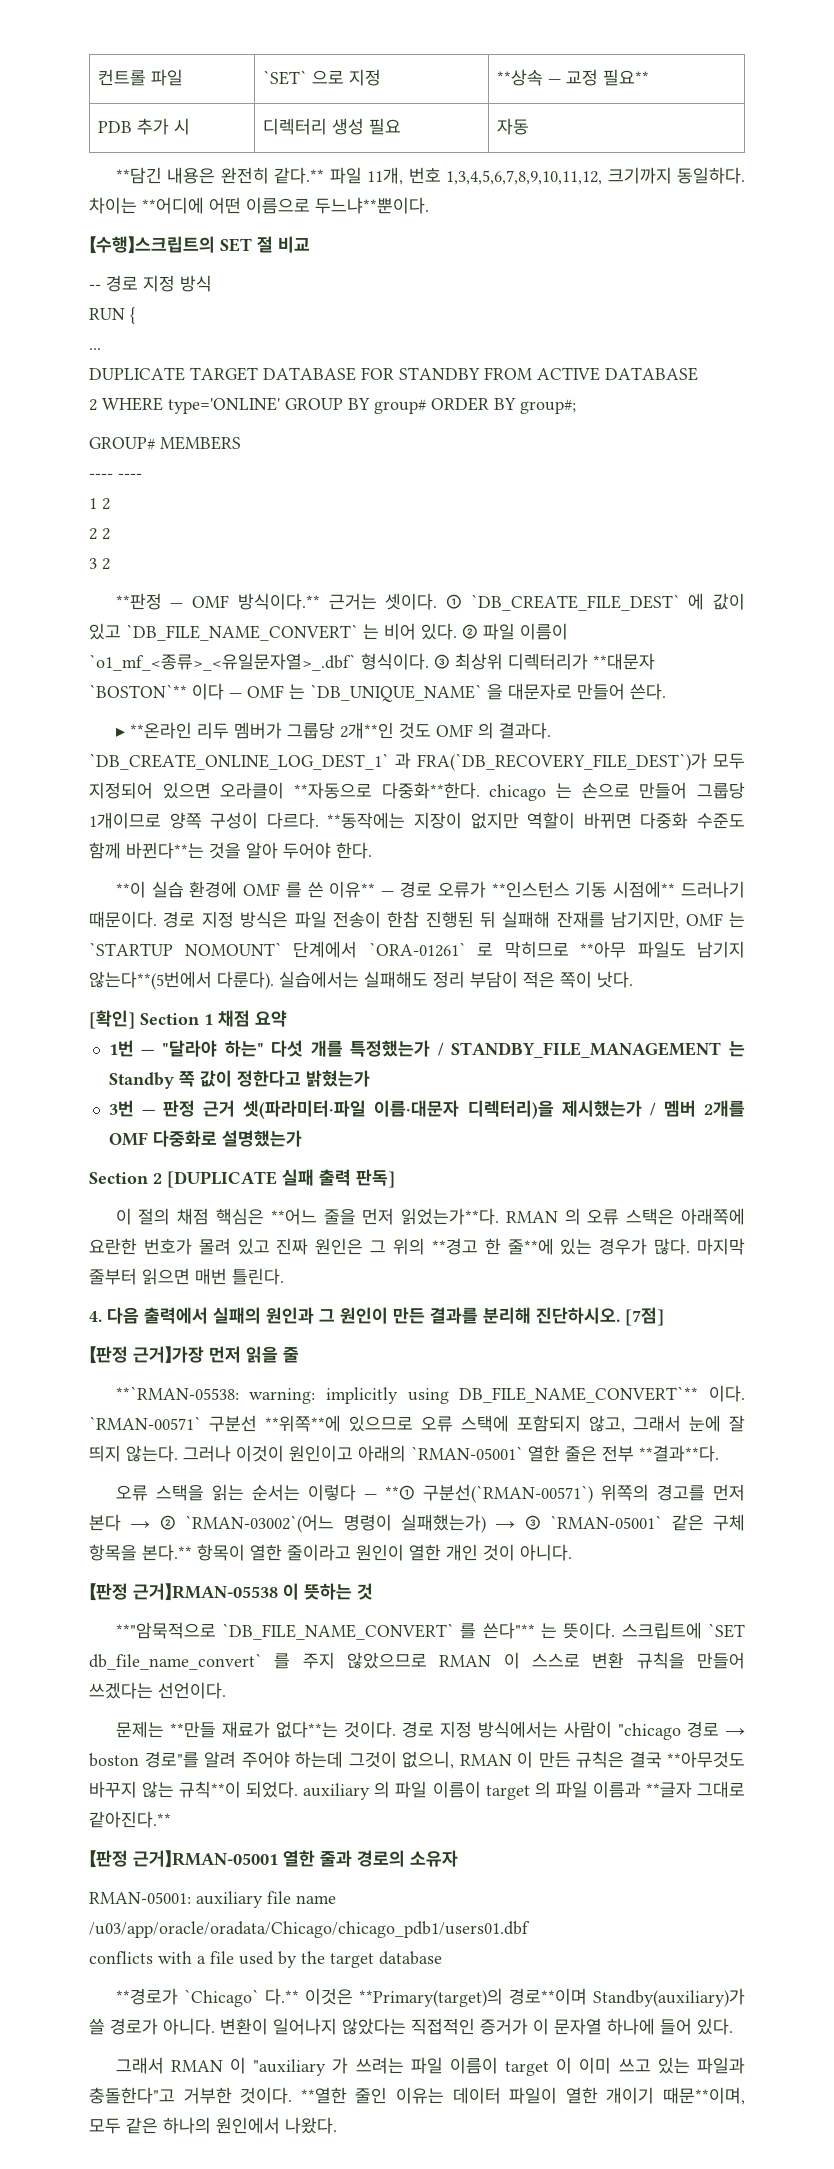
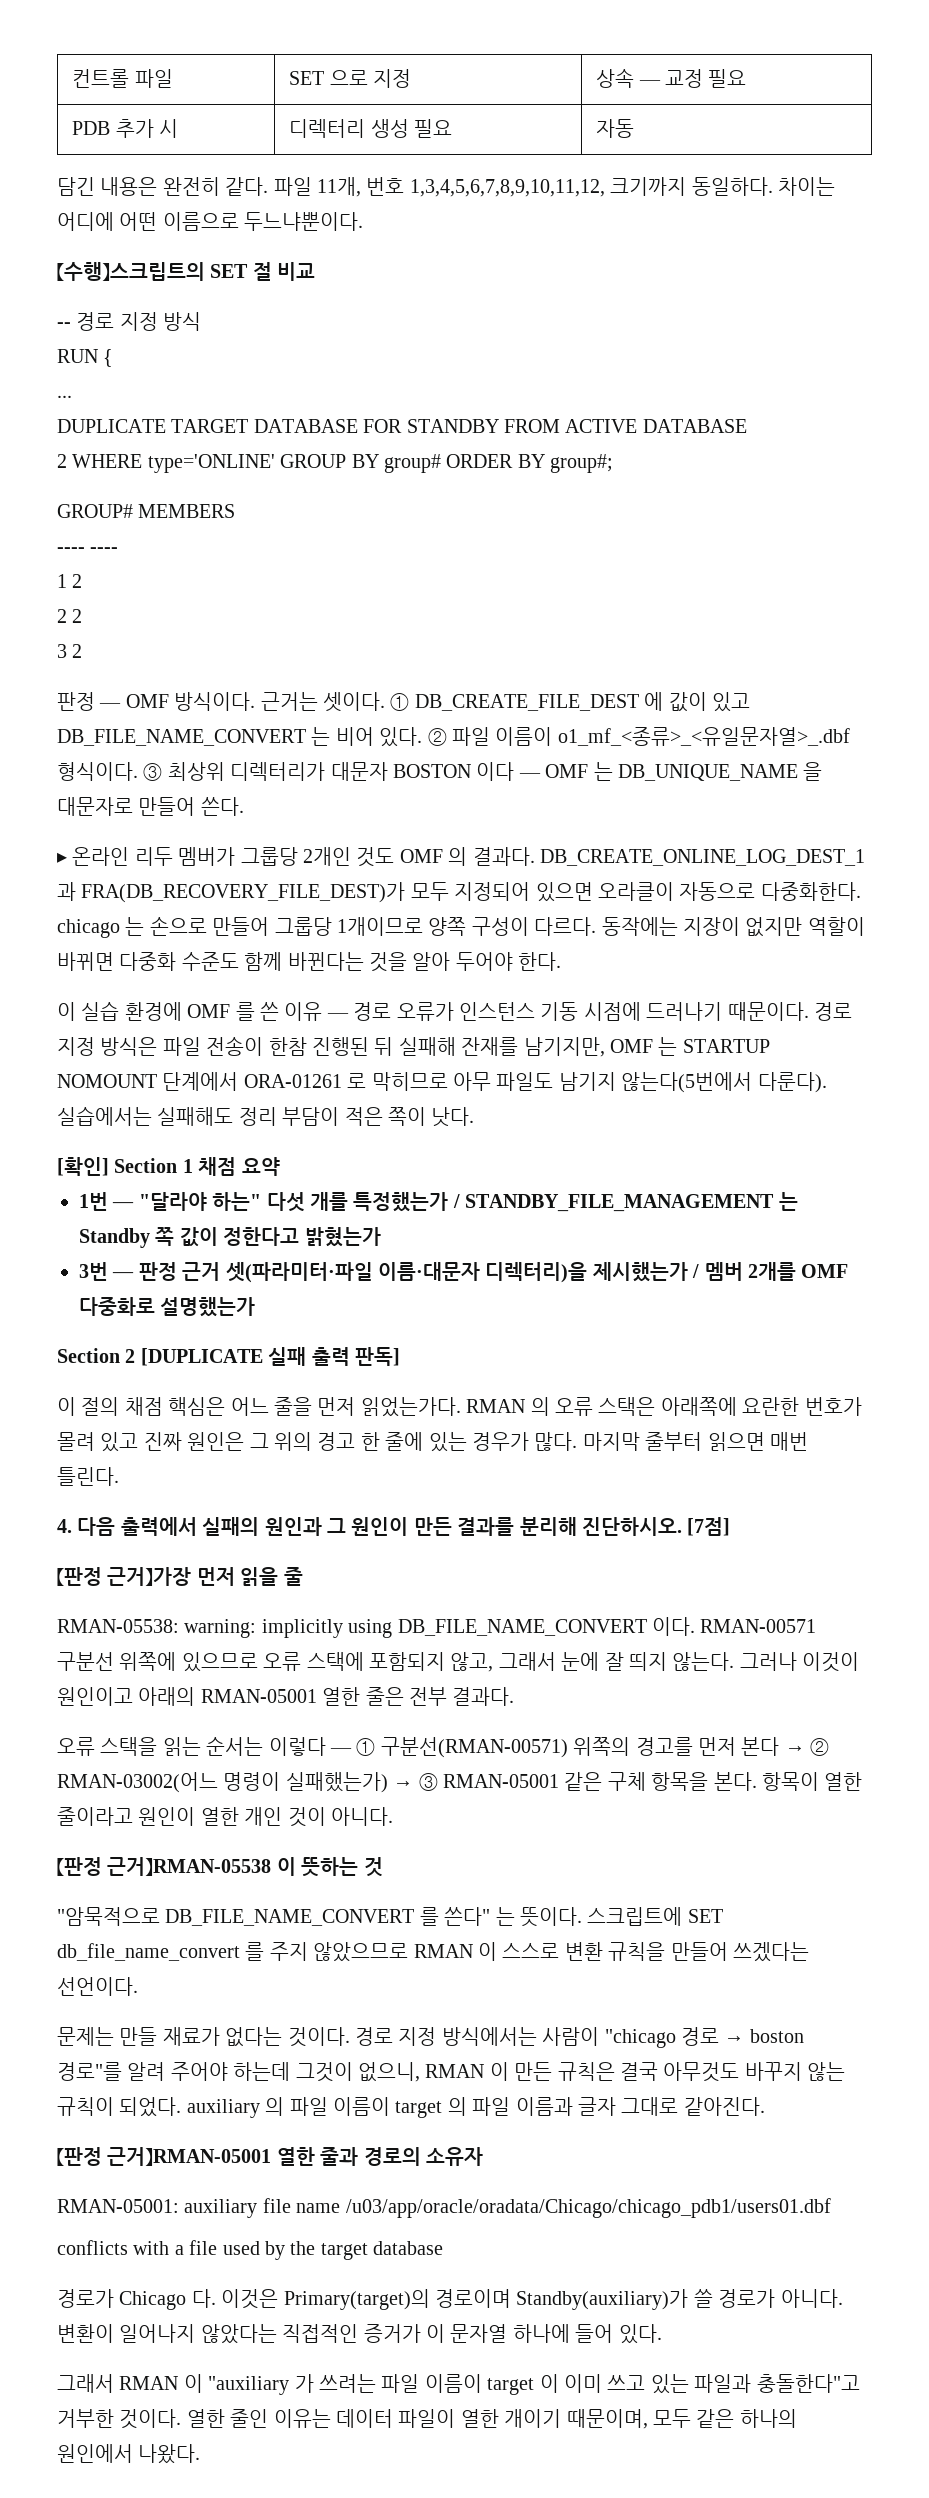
[262,70,307,85] `SET` -> [289,71,325,85] SET
[496,69,543,86] **상속 -> [596,68,635,88] 상속
[602,69,649,86] 필요** -> [708,69,747,88] 필요
[115,167,162,184] **담긴 -> [57,177,95,196] 담긴
[274,167,325,184] 같다.** -> [225,177,269,196] 같다.
[142,197,204,214] **어디에 -> [57,212,114,231] 어디에
[315,197,429,214] 두느냐**뿐이다. -> [244,212,364,231] 두느냐뿐이다.
[115,593,320,610] **판정 — OMF 방식이다.** -> [57,692,256,711] 판정 — OMF 방식이다.
[470,594,680,611] `DB_CREATE_FILE_DEST` -> [414,694,639,711] DB_CREATE_FILE_DEST
[126,624,358,641] `DB_FILE_NAME_CONVERT` -> [57,729,306,746] DB_FILE_NAME_CONVERT
[89,653,356,671] `o1_mf_<종류>_<유일문자열>_.dbf` -> [557,727,850,746] o1_mf_<종류>_<유일문자열>_.dbf
[593,653,655,670] [89,684,187,698] **대문자 `BOSTON`** -> [330,762,471,781] 대문자 BOSTON
[310,684,482,702] `DB_UNIQUE_NAME` -> [617,764,798,781] DB_UNIQUE_NAME
[129,722,192,739] **온라인 -> [72,847,130,866] 온라인
[339,722,394,739] 2개**인 -> [303,847,351,866] 2개인
[89,752,707,771] `DB_CREATE_ONLINE_LOG_DEST_1` 과 FRA(`DB_RECOVERY_FILE_DEST`)가 -> [539,849,865,866] [57,882,406,903] DB_CREATE_ONLINE_LOG_DEST_1 과 FRA(DB_RECOVERY_FILE_DEST)가
[294,782,480,799] **자동으로 다중화**한다. -> [679,882,861,901] 자동으로 다중화한다.
[327,812,406,829] **동작에는 -> [601,917,678,936] 동작에는
[126,842,204,859] 바뀐다**는 -> [287,952,364,971] 바뀐다는
[115,881,146,898] **이 -> [57,1002,76,1021] 이
[329,881,376,898] 이유** -> [284,1002,323,1021] 이유
[491,881,676,898] **인스턴스 기동 시점에** -> [458,1002,641,1021] 인스턴스 기동 시점에
[89,941,466,958] `STARTUP NOMOUNT` 단계에서 `ORA-01261` -> [682,1039,770,1053] [57,1072,342,1091] STARTUP NOMOUNT 단계에서 ORA-01261
[580,941,626,958] **아무 -> [452,1072,491,1091] 아무
[89,971,212,990] 않는다**(5번에서 -> [621,1072,753,1093] 않는다(5번에서
[270,1208,317,1225] **어느 -> [230,1397,269,1416] 어느
[401,1208,500,1225] 읽었는가**다. -> [360,1397,461,1417] 읽었는가다.
[431,1238,554,1255] **경고 한 줄**에 -> [317,1432,424,1451] 경고 한 줄에
[115,1386,239,1400] **`RMAN-05538: -> [57,1619,179,1633] RMAN-05538:
[459,1385,745,1403] [89,1415,341,1432] DB_FILE_NAME_CONVERT`** 이다. `RMAN-00571` 구분선 **위쪽**에 -> [397,1617,817,1636] [57,1652,177,1671] DB_FILE_NAME_CONVERT 이다. RMAN-00571 구분선 위쪽에
[411,1446,523,1460] `RMAN-05001` -> [200,1689,317,1703] RMAN-05001
[639,1445,719,1462] **결과**다. -> [452,1687,515,1706] 결과다.
[384,1484,593,1503] **① 구분선(`RMAN-00571`) -> [356,1737,568,1758] ① 구분선(RMAN-00571)
[185,1514,335,1533] `RMAN-03002`(어느 -> [57,1772,218,1793] RMAN-03002(어느
[550,1515,663,1529] `RMAN-05001` -> [442,1774,559,1788] RMAN-05001
[142,1544,192,1561] 본다.** -> [713,1772,757,1791] 본다.
[115,1622,535,1640] **"암묵적으로 `DB_FILE_NAME_CONVERT` 를 쓴다"** -> [57,1907,491,1926] "암묵적으로 DB_FILE_NAME_CONVERT 를 쓴다"
[708,1623,745,1638] [89,1653,262,1670] `SET db_file_name_convert` -> [687,1909,723,1923] [57,1943,240,1961] SET db_file_name_convert
[169,1721,338,1738] **만들 재료가 없다**는 -> [119,2027,283,2047] 만들 재료가 없다는
[667,1751,745,1768] **아무것도 -> [663,2062,740,2082] 아무것도
[179,1781,242,1798] 규칙**이 -> [57,2097,114,2116] 규칙이
[645,1781,746,1798] [89,1811,171,1828] **글자 그대로 같아진다.** -> [577,2097,765,2116] 글자 그대로 같아진다.
[115,1988,587,2007] **경로가 `Chicago` 다.** 이것은 **Primary(target)의 경로**이며 -> [57,2289,511,2310] 경로가 Chicago 다. 이것은 Primary(target)의 경로이며
[300,2087,347,2104] **열한 -> [186,2409,225,2428] 열한
[663,2087,746,2105] 때문**이며, -> [566,2409,648,2429] 때문이며,

